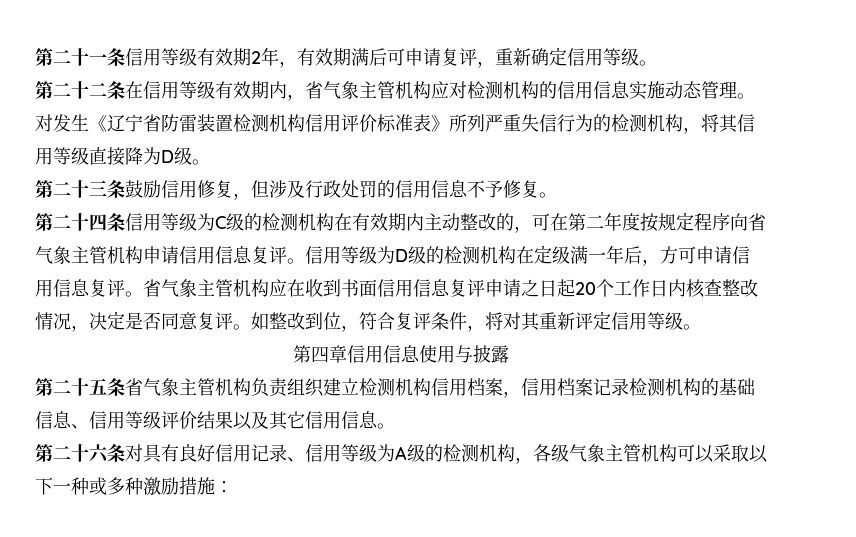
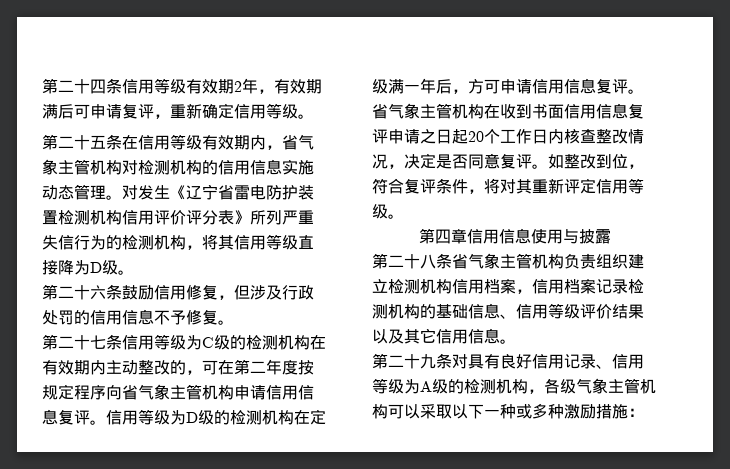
[35,48,107,66] 第二十一 -> [42,78,106,94] 第二十四
[89,83,107,97] 二 -> [90,135,106,149] 五
[431,81,449,99] 应 -> (122, 167) none
[161,114,197,132] 防雷 -> [234,185,298,200] 雷电防护
[377,114,413,132] 标准 -> [186,210,218,225] 评分
[89,180,107,196] 三 -> [90,285,106,300] 六
[89,214,107,231] 四 -> [90,335,106,349] 七
[269,279,287,297] 应 -> (484, 111) none
[89,378,107,395] 五 -> [420,254,436,269] 八
[89,444,109,463] 六 -> [420,354,436,369] 九

